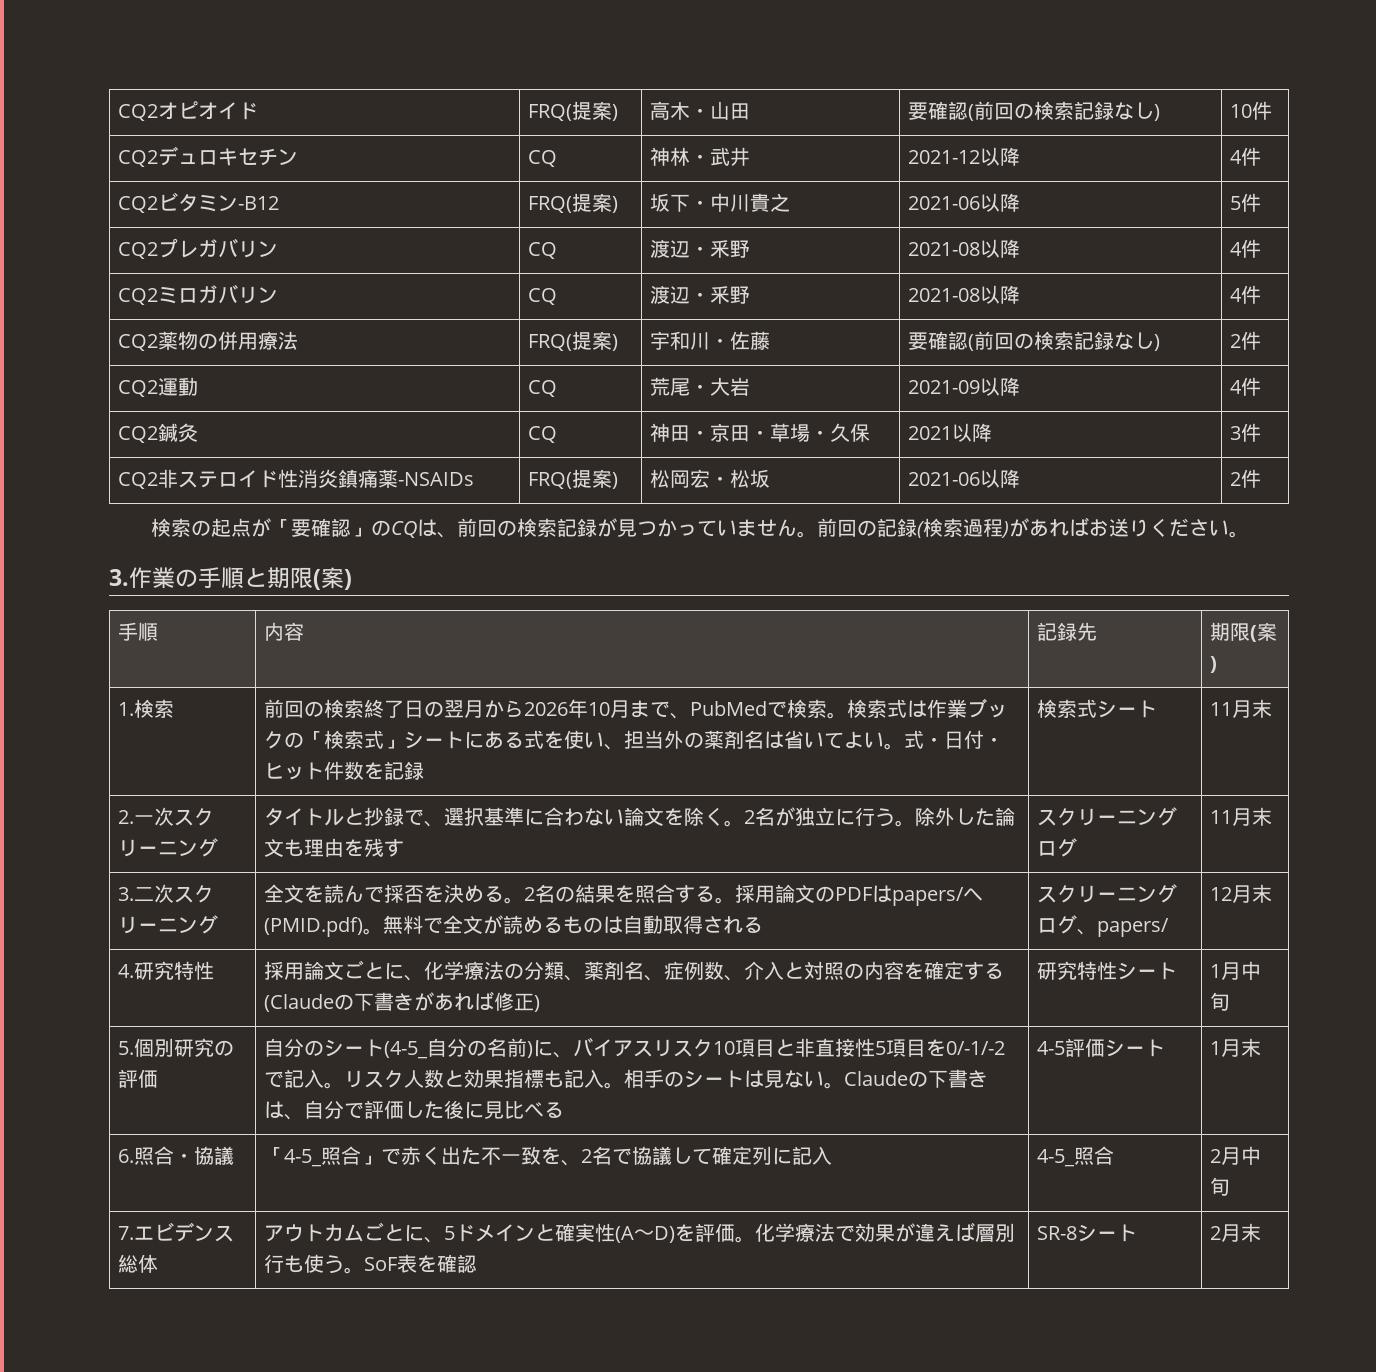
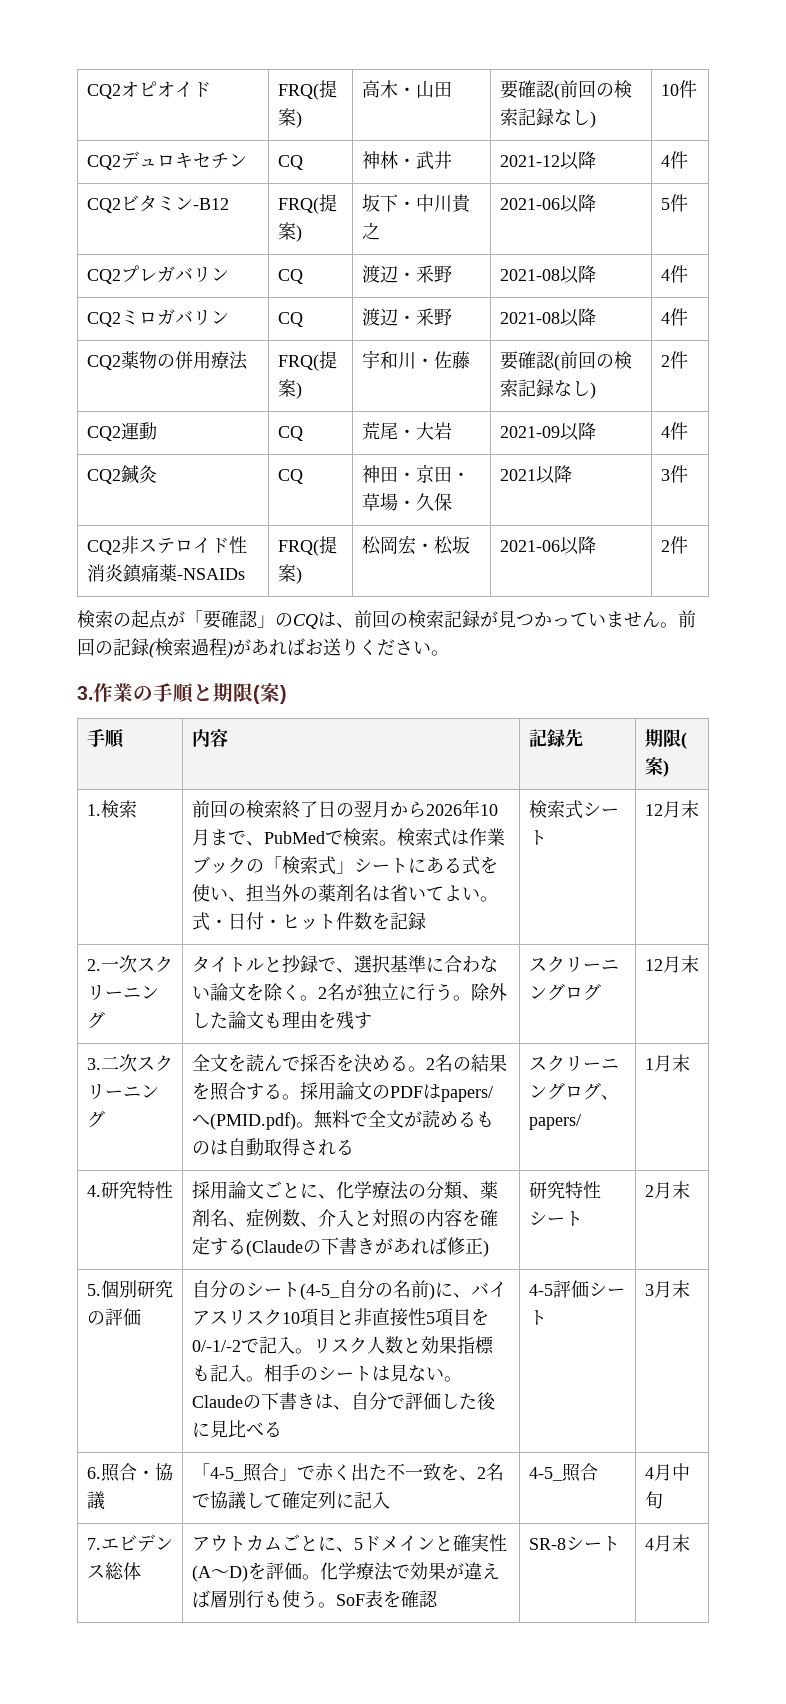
[1210,702,1233,716] 11 -> [644,804,663,816] 12
[1210,810,1233,824] 11 -> [644,959,663,971] 12
[1210,887,1233,901] 12 -> [644,1058,654,1070] 1
[1210,961,1262,980] [1210,992,1231,1011] 1月中旬 -> [644,1181,690,1199] 2月末
[1210,1041,1222,1055] 1 -> [644,1284,654,1296] 3
[1210,1149,1222,1163] 2 -> [644,1467,654,1479] 4
[1210,1226,1222,1240] 2 -> [644,1538,654,1550] 4

